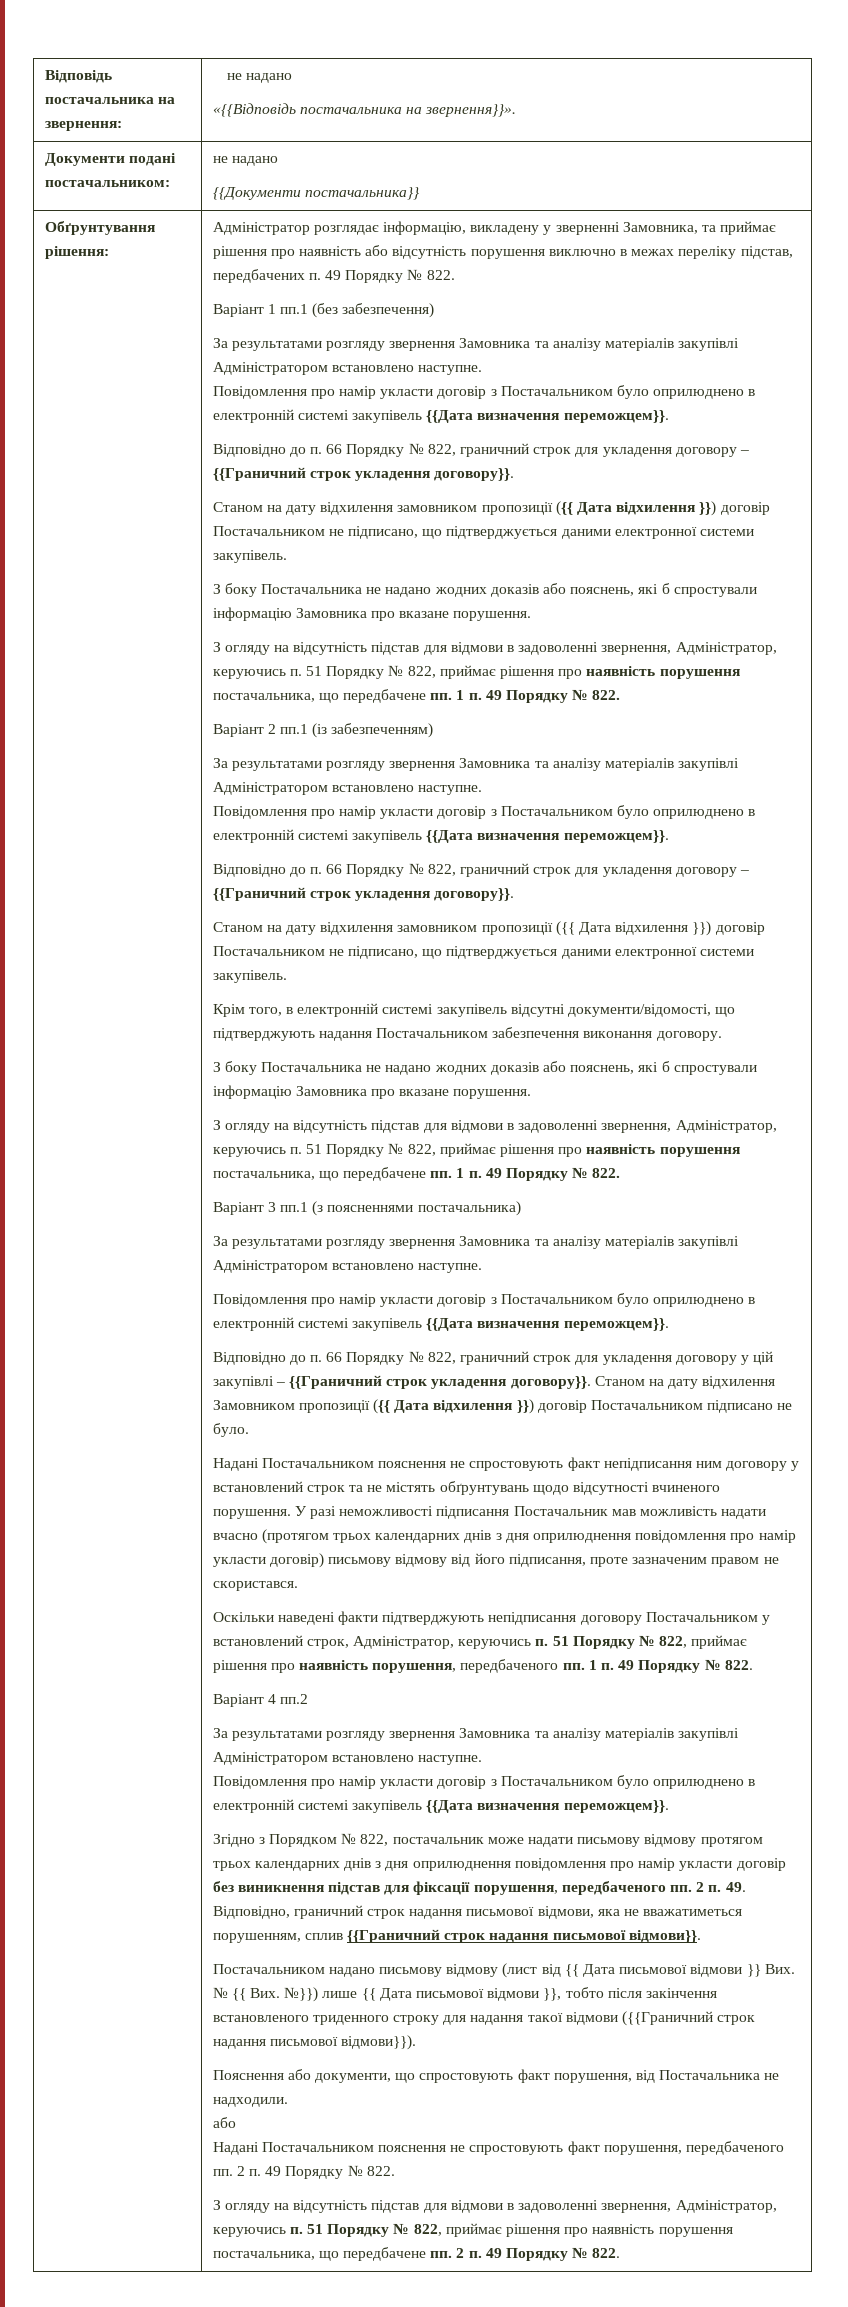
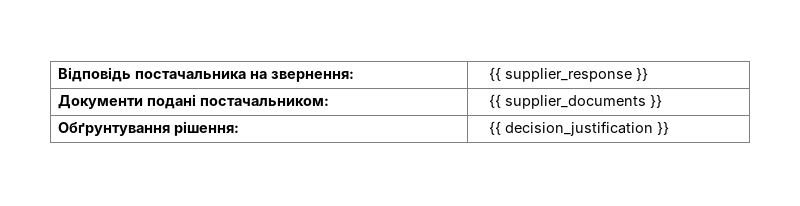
[226,73,292,83] [212,103,517,117] [44,153,176,166] [44,180,170,187] [212,156,278,166] [212,187,420,200] [44,221,155,235] [44,246,109,259] [212,221,777,235] [212,245,793,259] [212,269,455,283] [212,303,435,318] [212,338,740,351] [212,362,483,375] [212,385,756,399] [212,409,669,423] [212,443,749,457] [212,467,515,481] [212,501,770,516] [212,526,754,539] [212,550,287,563] [212,583,757,597] [212,607,532,621] [212,642,777,655] [212,665,740,679] [212,689,621,703] [212,723,434,738] [212,758,740,771] [212,782,483,795] [212,805,756,819] [212,829,669,843] [212,863,749,877] [212,887,515,901] [212,921,765,936] [212,946,754,959] [212,970,287,983] [212,1003,736,1017] [212,1027,722,1041] [212,1061,757,1075] [212,1085,532,1099] [212,1120,777,1133] [212,1143,740,1157] [212,1167,621,1181] [212,1201,521,1216] [212,1236,740,1249] [212,1260,483,1273] [212,1293,756,1307] [212,1317,669,1331] [212,1351,774,1365] [212,1375,776,1389] [212,1399,793,1414] [212,1423,249,1437] [212,1457,800,1471] [212,1481,721,1495] [212,1506,767,1519] [212,1529,796,1544] [212,1553,779,1568] [212,1581,298,1591] [212,1611,770,1625] [212,1635,748,1649] [212,1659,753,1673] [212,1694,309,1707] [212,1728,740,1741] [212,1752,483,1765] [212,1775,756,1789] [212,1799,669,1813] [212,1833,763,1847] [212,1858,786,1871] [212,1881,746,1895] [212,1905,743,1919] [212,1929,701,1943] [212,1963,795,1978] [212,1987,717,2002] [212,2011,756,2026] [212,2035,417,2050] [212,2069,780,2083] [212,2097,288,2107] [212,2117,236,2128] [212,2141,784,2155] [212,2165,395,2179] [212,2200,777,2213] [212,2223,733,2237] [212,2247,621,2261] не надано // «{{Відповідь постачальника на звернення}}». // Документи подані постачальником: | не надано // {{Документи постачальника}} // Обґрунтування рішення: | Адміністратор розглядає інформацію, викладену у зверненні Замовника, та приймає рішення про наявність або відсутність порушення виключно в межах переліку підстав, передбачених п. 49 Порядку № 822. // Варіант 1 пп.1 (без забезпечення) // За результатами розгляду звернення Замовника та аналізу матеріалів закупівлі Адміністратором встановлено наступне. // Повідомлення про намір укласти договір з Постачальником було оприлюднено в електронній системі закупівель {{Дата визначення переможцем}}. // Відповідно до п. 66 Порядку № 822, граничний строк для укладення договору – {{Граничний строк укладення договору}}. // Станом на дату відхилення замовником пропозиції ({{ Дата відхилення }}) договір Постачальником не підписано, що підтверджується даними електронної системи закупівель. // З боку Постачальника не надано жодних доказів або пояснень, які б спростували інформацію Замовника про вказане порушення. // З огляду на відсутність підстав для відмови в задоволенні звернення, Адміністратор, керуючись п. 51 Порядку № 822, приймає рішення про наявність порушення постачальника, що передбачене пп. 1 п. 49 Порядку № 822. // Варіант 2 пп.1 (із забезпеченням) // За результатами розгляду звернення Замовника та аналізу матеріалів закупівлі Адміністратором встановлено наступне. // Повідомлення про намір укласти договір з Постачальником було оприлюднено в електронній системі закупівель {{Дата визначення переможцем}}. // Відповідно до п. 66 Порядку № 822, граничний строк для укладення договору – {{Граничний строк укладення договору}}. // Станом на дату відхилення замовником пропозиції ({{ Дата відхилення }}) договір Постачальником не підписано, що підтверджується даними електронної системи закупівель. // Крім того, в електронній системі закупівель відсутні документи/відомості, що підтверджують надання Постачальником забезпечення виконання договору. // З боку Постачальника не надано жодних доказів або пояснень, які б спростували інформацію Замовника про вказане порушення. // З огляду на відсутність підстав для відмови в задоволенні звернення, Адміністратор, керуючись п. 51 Порядку № 822, приймає рішення про наявність порушення постачальника, що передбачене пп. 1 п. 49 Порядку № 822. // Варіант 3 пп.1 (з поясненнями постачальника) // За результатами розгляду звернення Замовника та аналізу матеріалів закупівлі Адміністратором встановлено наступне. // Повідомлення про намір укласти договір з Постачальником було оприлюднено в електронній системі закупівель {{Дата визначення переможцем}}. // Відповідно до п. 66 Порядку № 822, граничний строк для укладення договору у цій закупівлі – {{Граничний строк укладення договору}}. Станом на дату відхилення Замовником пропозиції ({{ Дата відхилення }}) договір Постачальником підписано не було. // Надані Постачальником пояснення не спростовують факт непідписання ним договору у встановлений строк та не містять обґрунтувань щодо відсутності вчиненого порушення. У разі неможливості підписання Постачальник мав можливість надати вчасно (протягом трьох календарних днів з дня оприлюднення повідомлення про намір укласти договір) письмову відмову від його підписання, проте зазначеним правом не скористався. // Оскільки наведені факти підтверджують непідписання договору Постачальником у встановлений строк, Адміністратор, керуючись п. 51 Порядку № 822, приймає рішення про наявність порушення, передбаченого пп. 1 п. 49 Порядку № 822. // Варіант 4 пп.2 // За результатами розгляду звернення Замовника та аналізу матеріалів закупівлі Адміністратором встановлено наступне. // Повідомлення про намір укласти договір з Постачальником було оприлюднено в електронній системі закупівель {{Дата визначення переможцем}}. // Згідно з Порядком № 822, постачальник може надати письмову відмову протягом трьох календарних днів з дня оприлюднення повідомлення про намір укласти договір без виникнення підстав для фіксації порушення, передбаченого пп. 2 п. 49. Відповідно, граничний строк надання письмової відмови, яка не вважатиметься порушенням, сплив {{Граничний строк надання письмової відмови}}. // Постачальником надано письмову відмову (лист від {{ Дата письмової відмови }} Вих. № {{ Вих. №}}) лише {{ Дата письмової відмови }}, тобто після закінчення встановленого триденного строку для надання такої відмови ({{Граничний строк надання письмової відмови}}). // Пояснення або документи, що спростовують факт порушення, від Постачальника не надходили. // або // Надані Постачальником пояснення не спростовують факт порушення, передбаченого пп. 2 п. 49 Порядку № 822. // З огляду на відсутність підстав для відмови в задоволенні звернення, Адміністратор, керуючись п. 51 Порядку № 822, приймає рішення про наявність порушення постачальника, що передбачене пп. 2 п. 49 Порядку № 822. -> [489,67,649,82] [58,94,330,109] [489,94,663,109] [58,121,240,136] [489,121,670,136] {{ supplier_response }} // Документи подані постачальником: | {{ supplier_documents }} // Обґрунтування рішення: | {{ decision_justification }}

